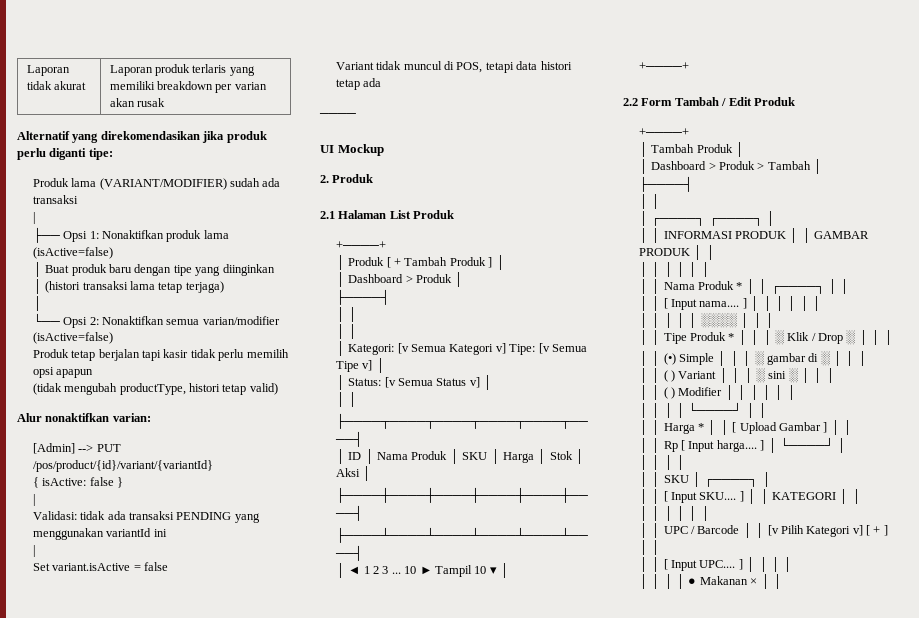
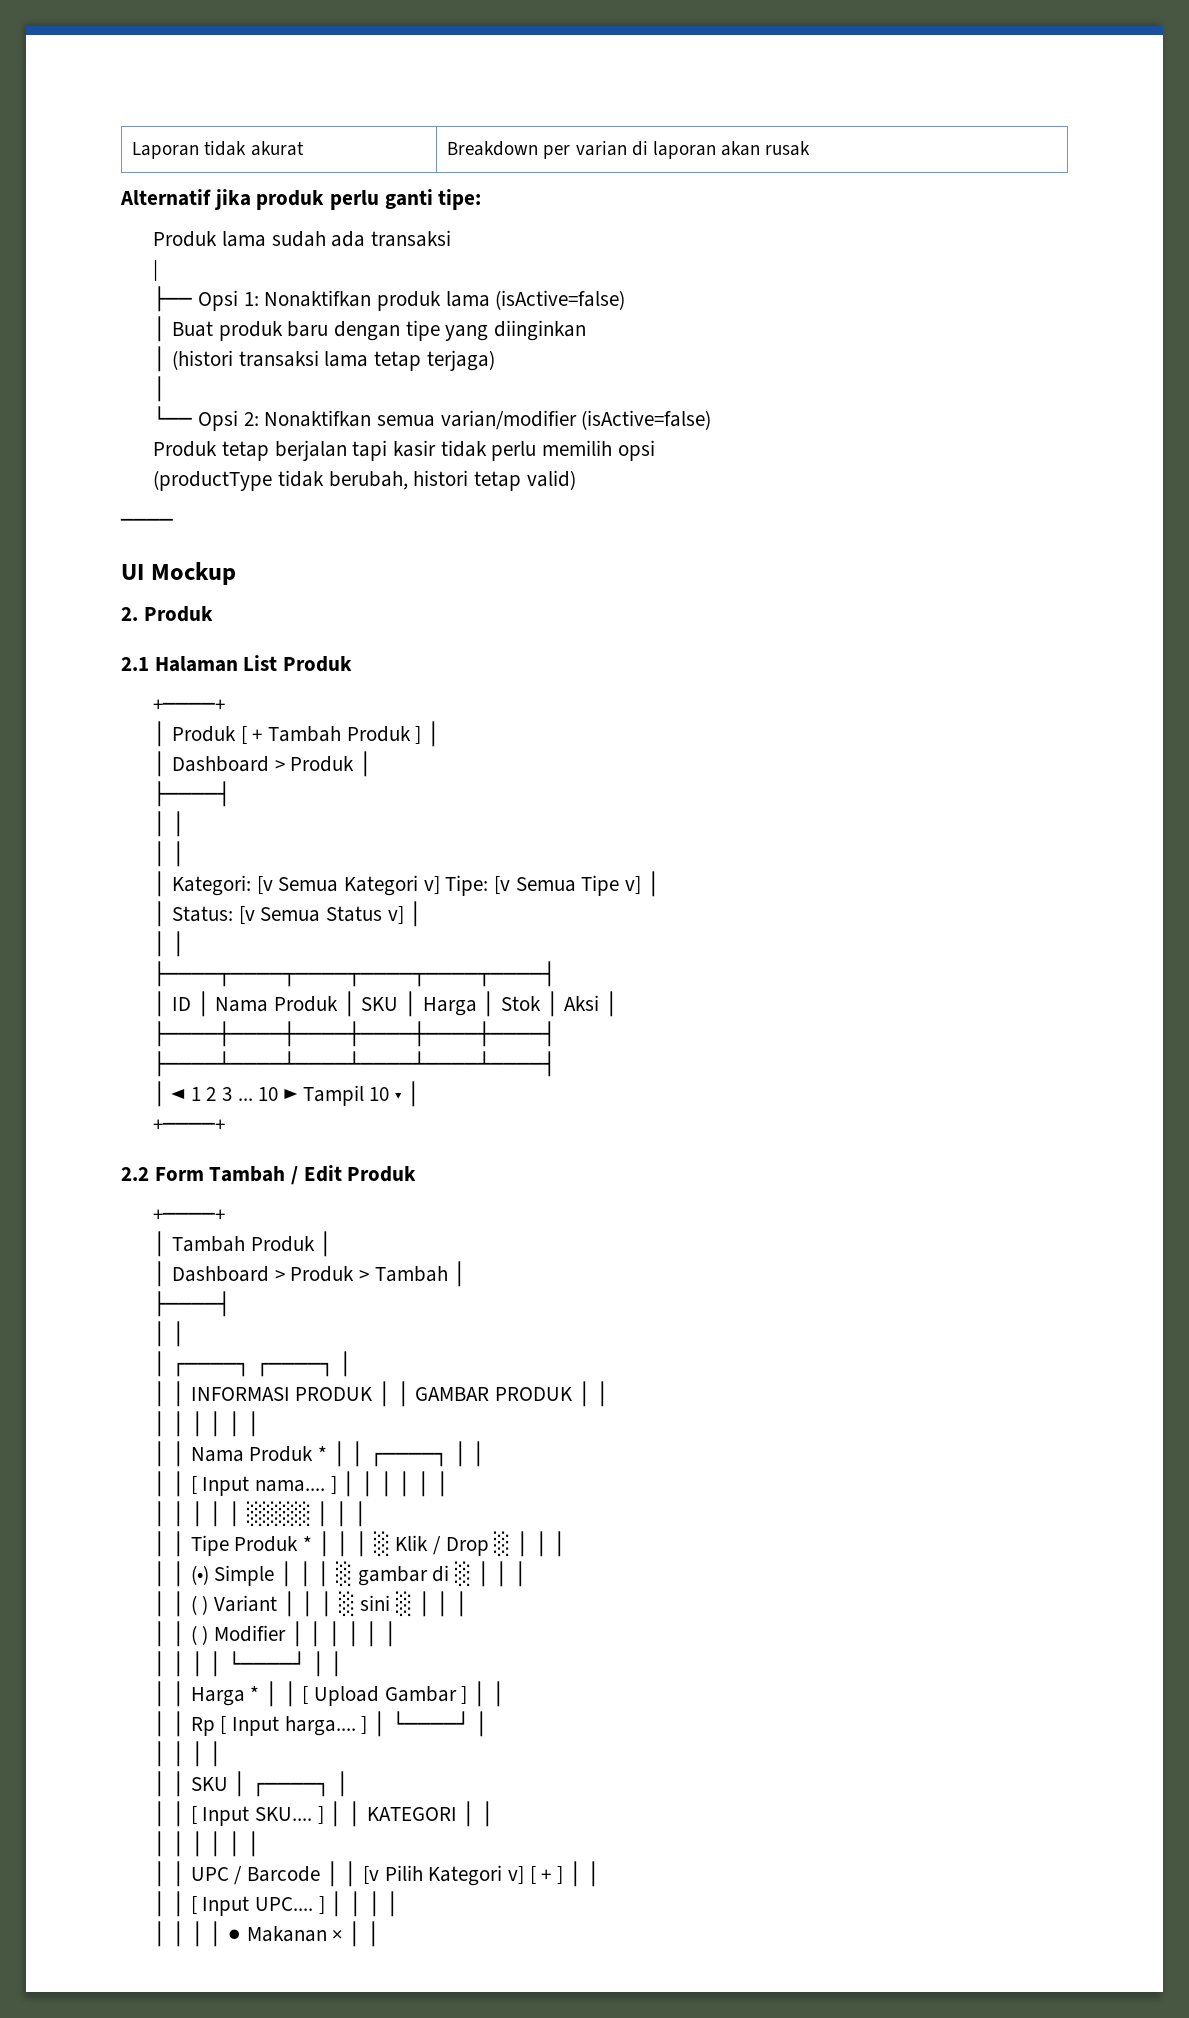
[109,64,255,76] [109,81,267,93] Laporan produk terlaris yang memiliki breakdown per varian -> [447,141,716,159] Breakdown per varian di laporan
[72,131,200,143] yang direkomendasikan -> (211, 197) none
[49,148,87,160] diganti -> [384,189,433,209] ganti
[99,178,227,190] (VARIANT/MODIFIER) -> (267, 239) none
[56,369,94,378] [32,383,186,395] apapun // (tidak mengubah productType, -> [153,470,408,491] // (productType tidak berubah,
[17,413,151,422] [32,443,121,454] [32,460,213,472] [32,477,124,488] [32,494,36,506] [32,511,260,523] [32,528,167,540] [32,545,36,557] [32,562,169,571] [335,61,572,73] [335,78,382,90] // Alur nonaktifkan varian: // [Admin] --> PUT /pos/product/{id}/variant/{variantId} // { isActive: false } // | // Validasi: tidak ada transaksi PENDING yang menggunakan variantId ini // | // Set variant.isActive = false // Variant tidak muncul di POS, tetapi data histori tetap ada -> (576, 480) none

